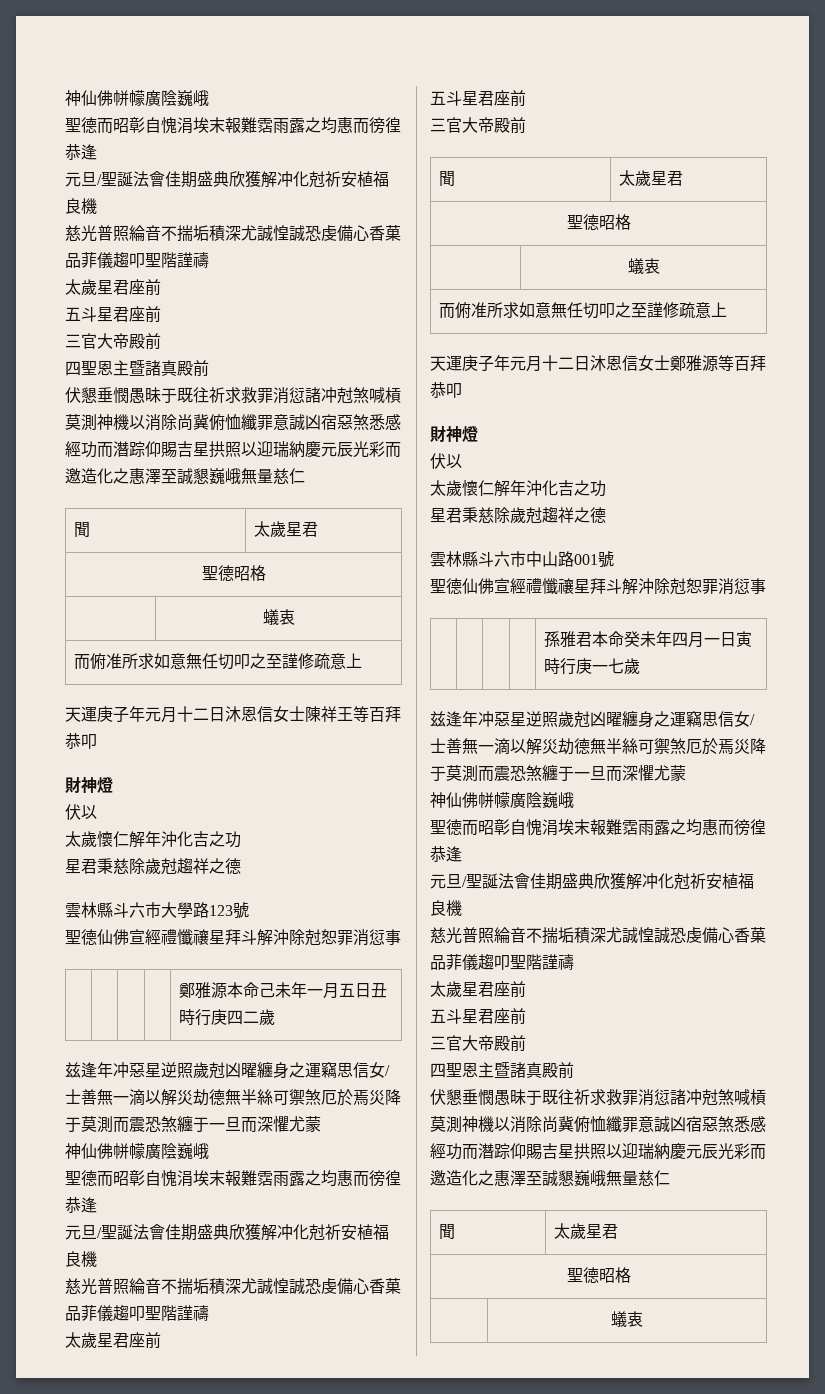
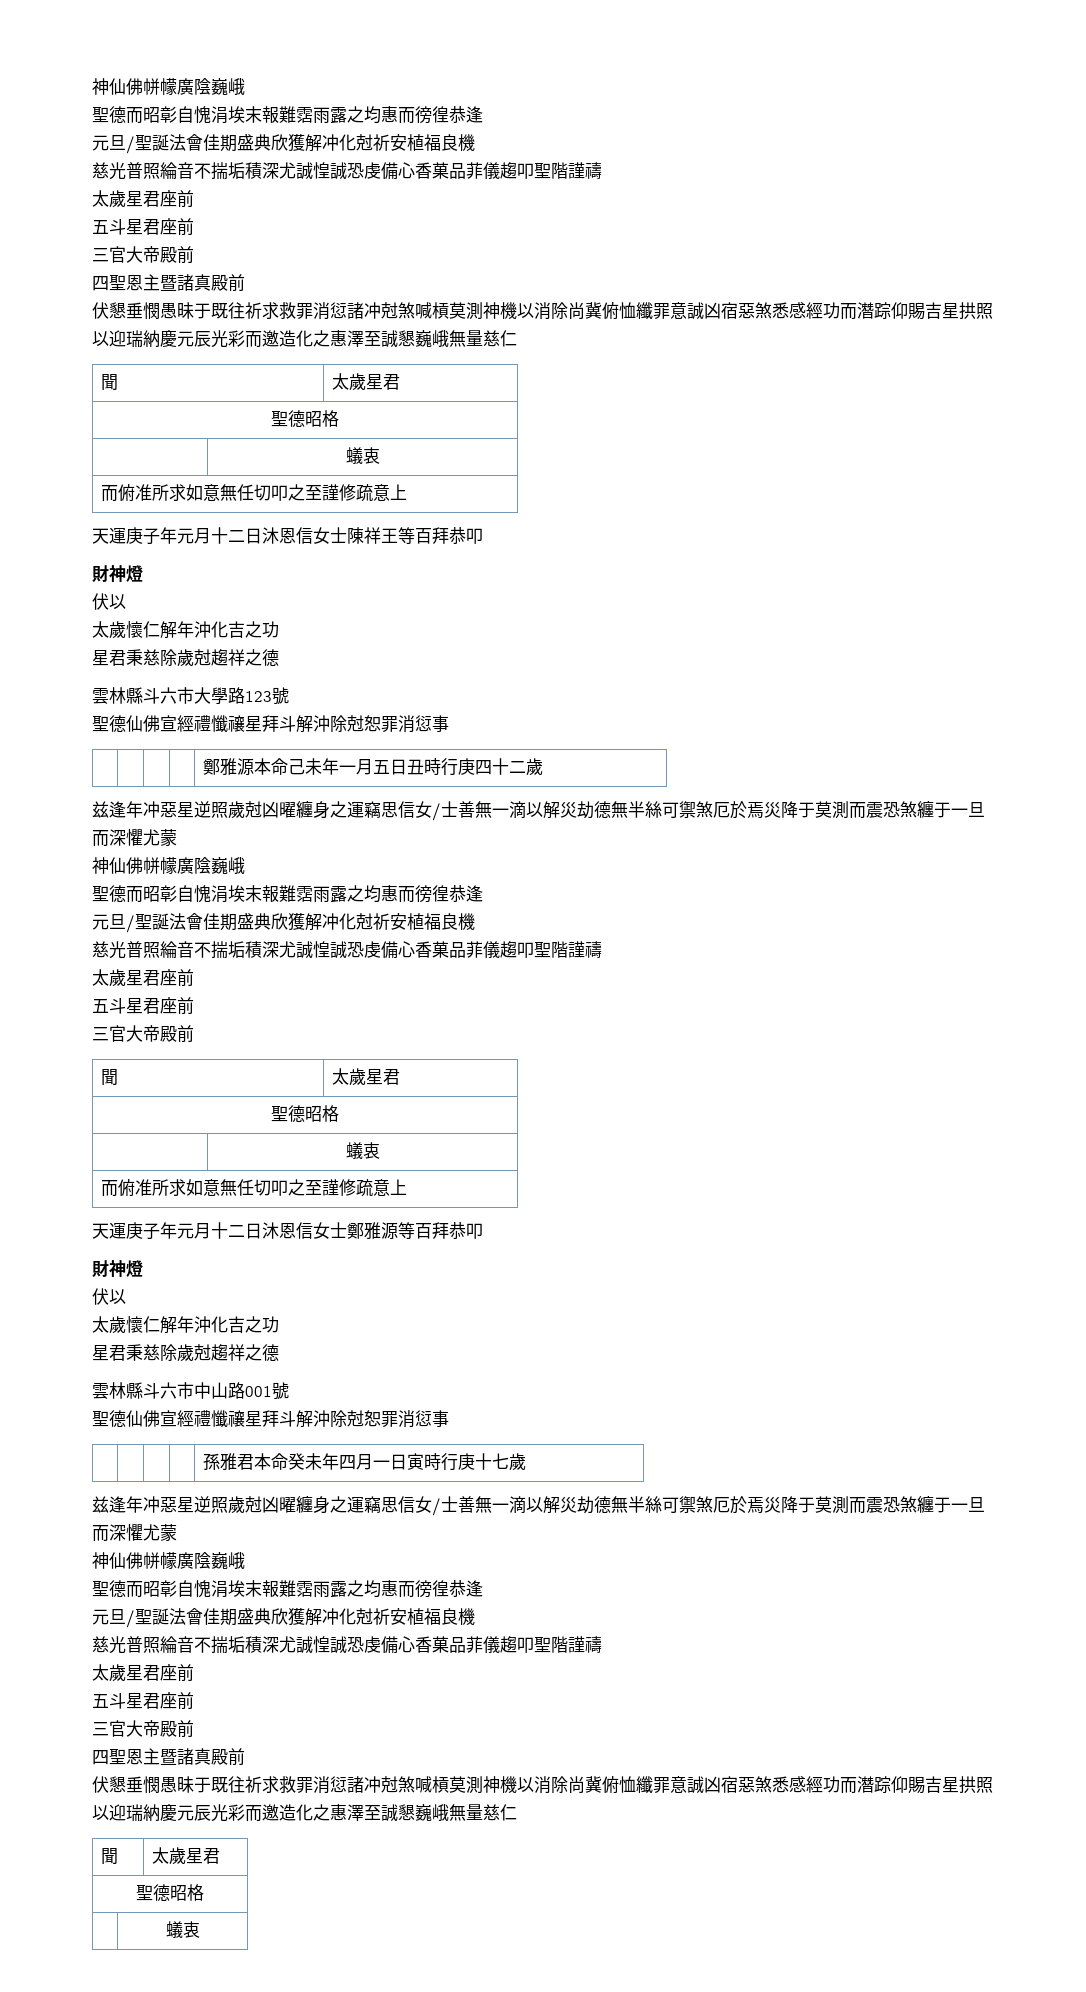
(244, 1017) none -> [491,758,509,775] 十
[592,665,609,672] 一 -> [474,1453,492,1470] 十

